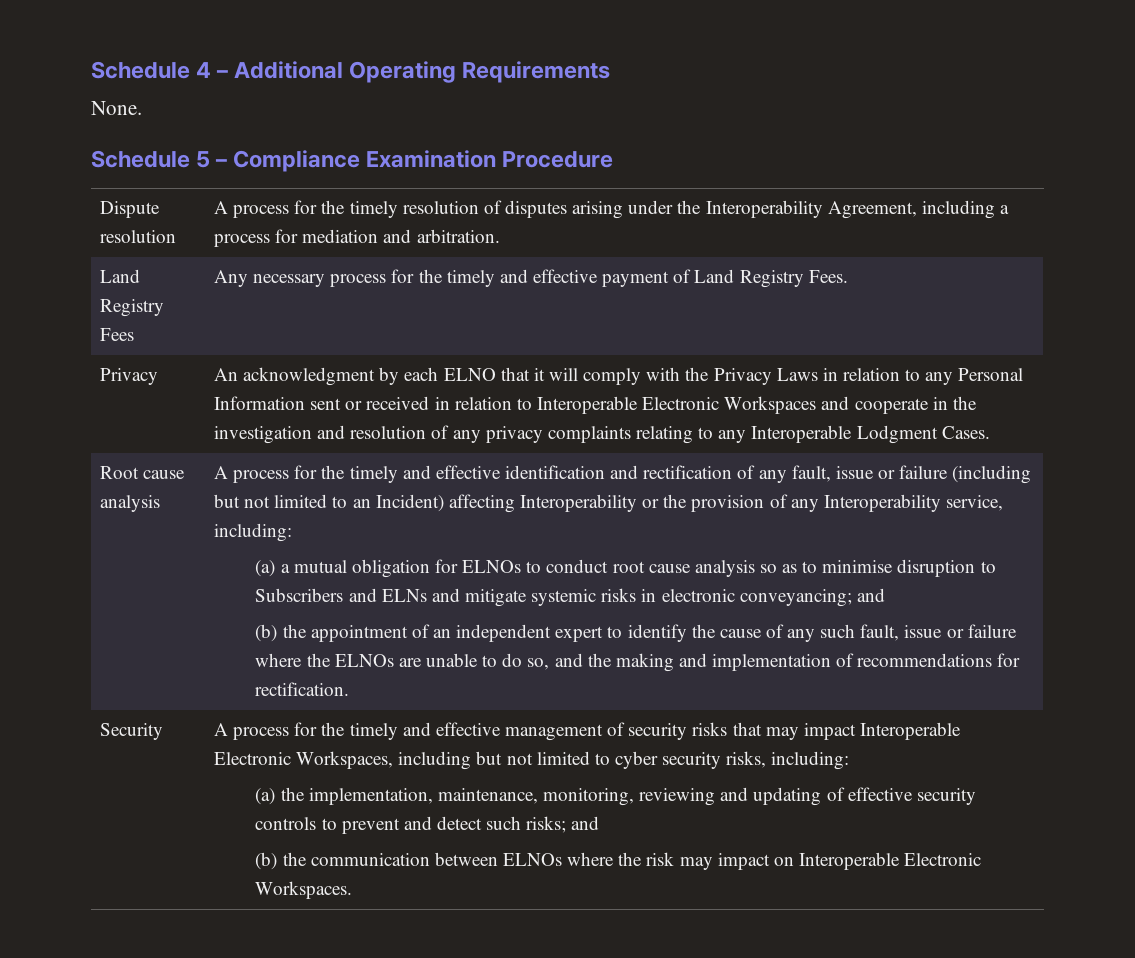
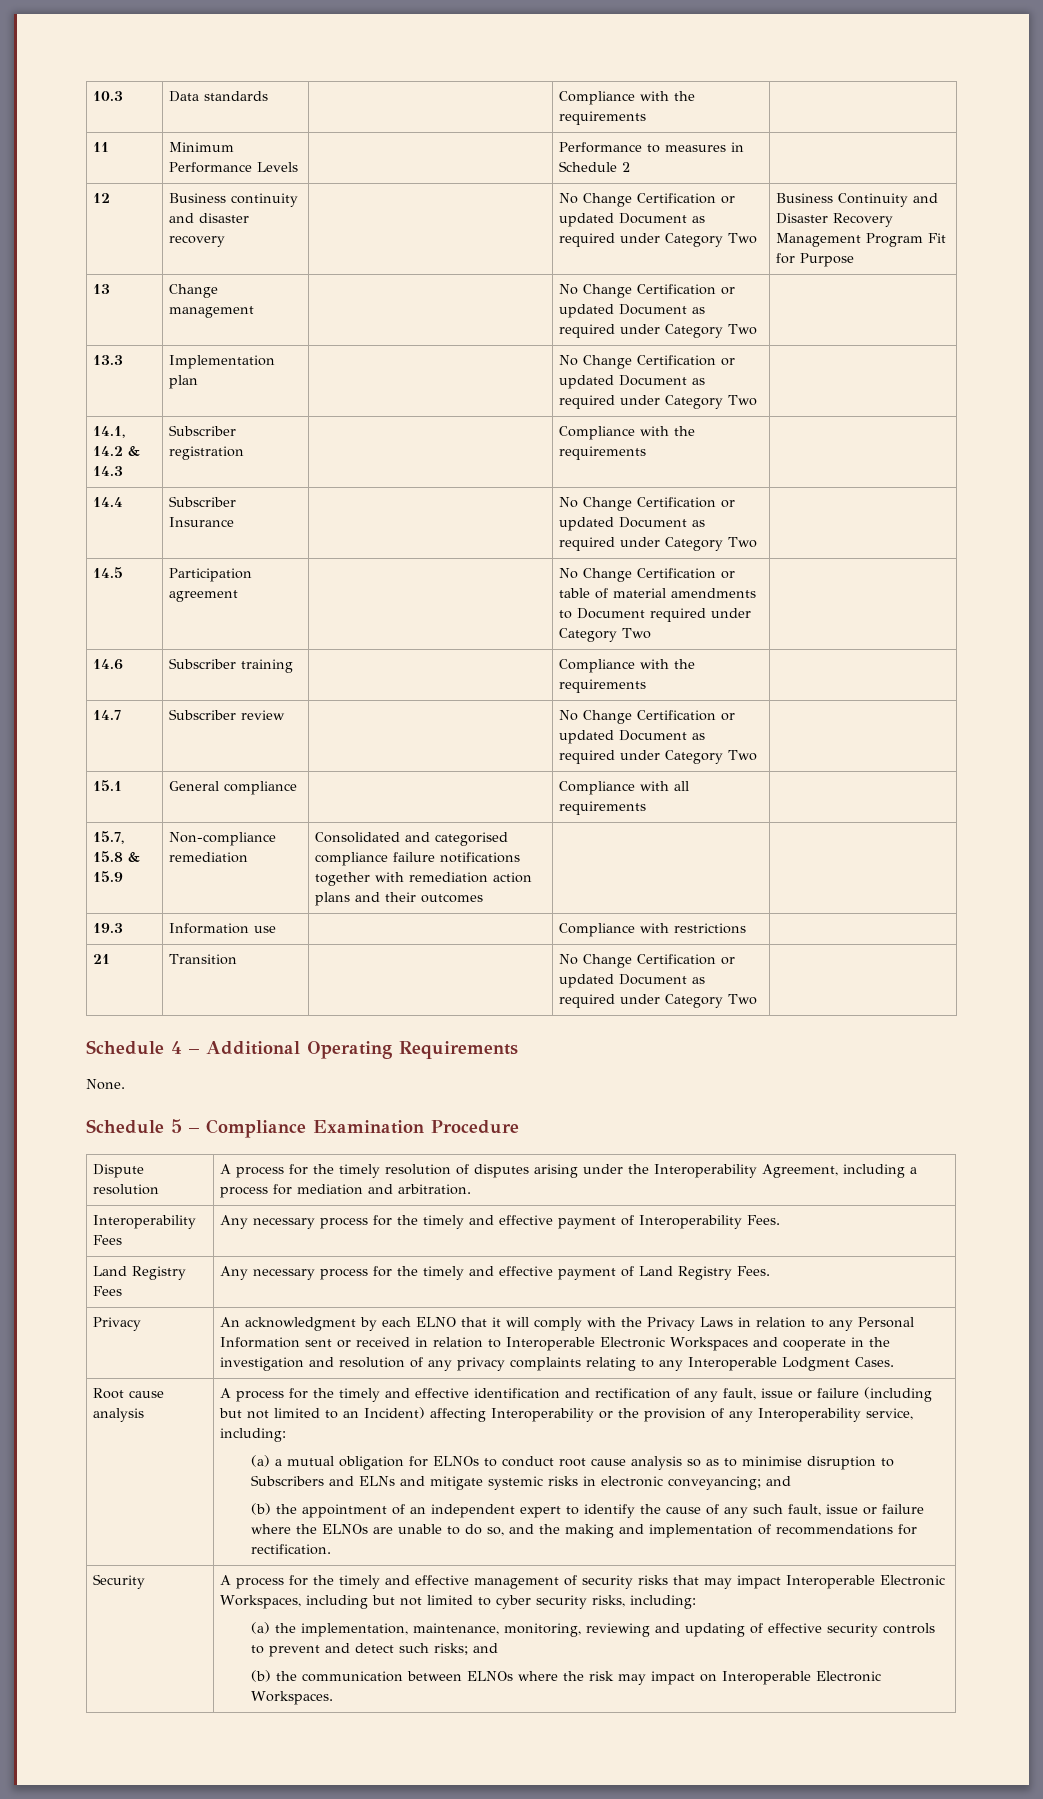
(91, 70) none -> [93,91,124,101] [169,91,269,102] [559,91,696,105] [559,111,647,125] [93,142,110,152] [169,142,235,152] [169,162,299,173] [559,142,745,153] [559,161,631,172] [93,193,111,203] [169,193,299,207] [169,213,250,223] [169,235,226,247] [559,193,736,207] [559,213,706,227] [559,233,758,247] [776,193,939,207] [776,213,894,227] [776,233,947,247] [776,253,855,267] [93,284,111,294] [169,284,219,298] [169,306,255,318] [559,284,736,298] [559,304,706,318] [559,324,758,338] [93,355,124,365] [169,355,276,369] [169,375,199,389] [559,355,736,369] [559,375,706,389] [559,395,758,409] [93,426,126,438] [93,446,141,456] [93,466,124,476] [169,425,237,436] [169,446,245,460] [559,426,696,440] [559,446,647,460] [93,497,124,507] [169,496,237,507] [169,517,235,527] [559,497,736,511] [559,517,706,531] [559,537,758,551] [93,567,124,578] [169,568,253,582] [169,590,239,602] [559,568,736,582] [559,588,757,599] [559,608,752,622] [559,628,652,642] [93,659,124,670] [169,658,294,673] [559,659,696,673] [559,679,647,693] [93,710,122,720] [169,709,286,720] [559,710,736,724] [559,730,706,744] [559,750,758,764] [93,780,123,791] [169,781,298,795] [559,781,690,795] [559,801,647,815] [93,831,125,844] [93,851,141,862] [93,871,124,882] [169,832,277,846] [169,852,249,863] [315,832,509,846] [315,852,521,866] [315,872,533,886] [315,892,484,906] [93,923,124,933] [169,923,277,934] [559,923,747,937] [93,954,111,964] [169,954,238,965] [559,954,736,968] [559,974,706,988] [559,994,758,1008] 10.3 | Data standards | | Compliance with the requirements | // 11 | Minimum Performance Levels | | Performance to measures in Schedule 2 | // 12 | Business continuity and disaster recovery | | No Change Certification or updated Document as required under Category Two | Business Continuity and Disaster Recovery Management Program Fit for Purpose // 13 | Change management | | No Change Certification or updated Document as required under Category Two | // 13.3 | Implementation plan | | No Change Certification or updated Document as required under Category Two | // 14.1, 14.2 & 14.3 | Subscriber registration | | Compliance with the requirements | // 14.4 | Subscriber Insurance | | No Change Certification or updated Document as required under Category Two | // 14.5 | Participation agreement | | No Change Certification or table of material amendments to Document required under Category Two | // 14.6 | Subscriber training | | Compliance with the requirements | // 14.7 | Subscriber review | | No Change Certification or updated Document as required under Category Two | // 15.1 | General compliance | | Compliance with all requirements | // 15.7, 15.8 & 15.9 | Non-compliance remediation | Consolidated and categorised compliance failure notifications together with remediation action plans and their outcomes | | // 19.3 | Information use | | Compliance with restrictions | // 21 | Transition | | No Change Certification or updated Document as required under Category Two | //
(500, 236) none -> [93,1215,197,1229] [93,1235,123,1245] [220,1215,781,1229] // Interoperability Fees | Any necessary process for the timely and effective payment of Interoperability Fees.

